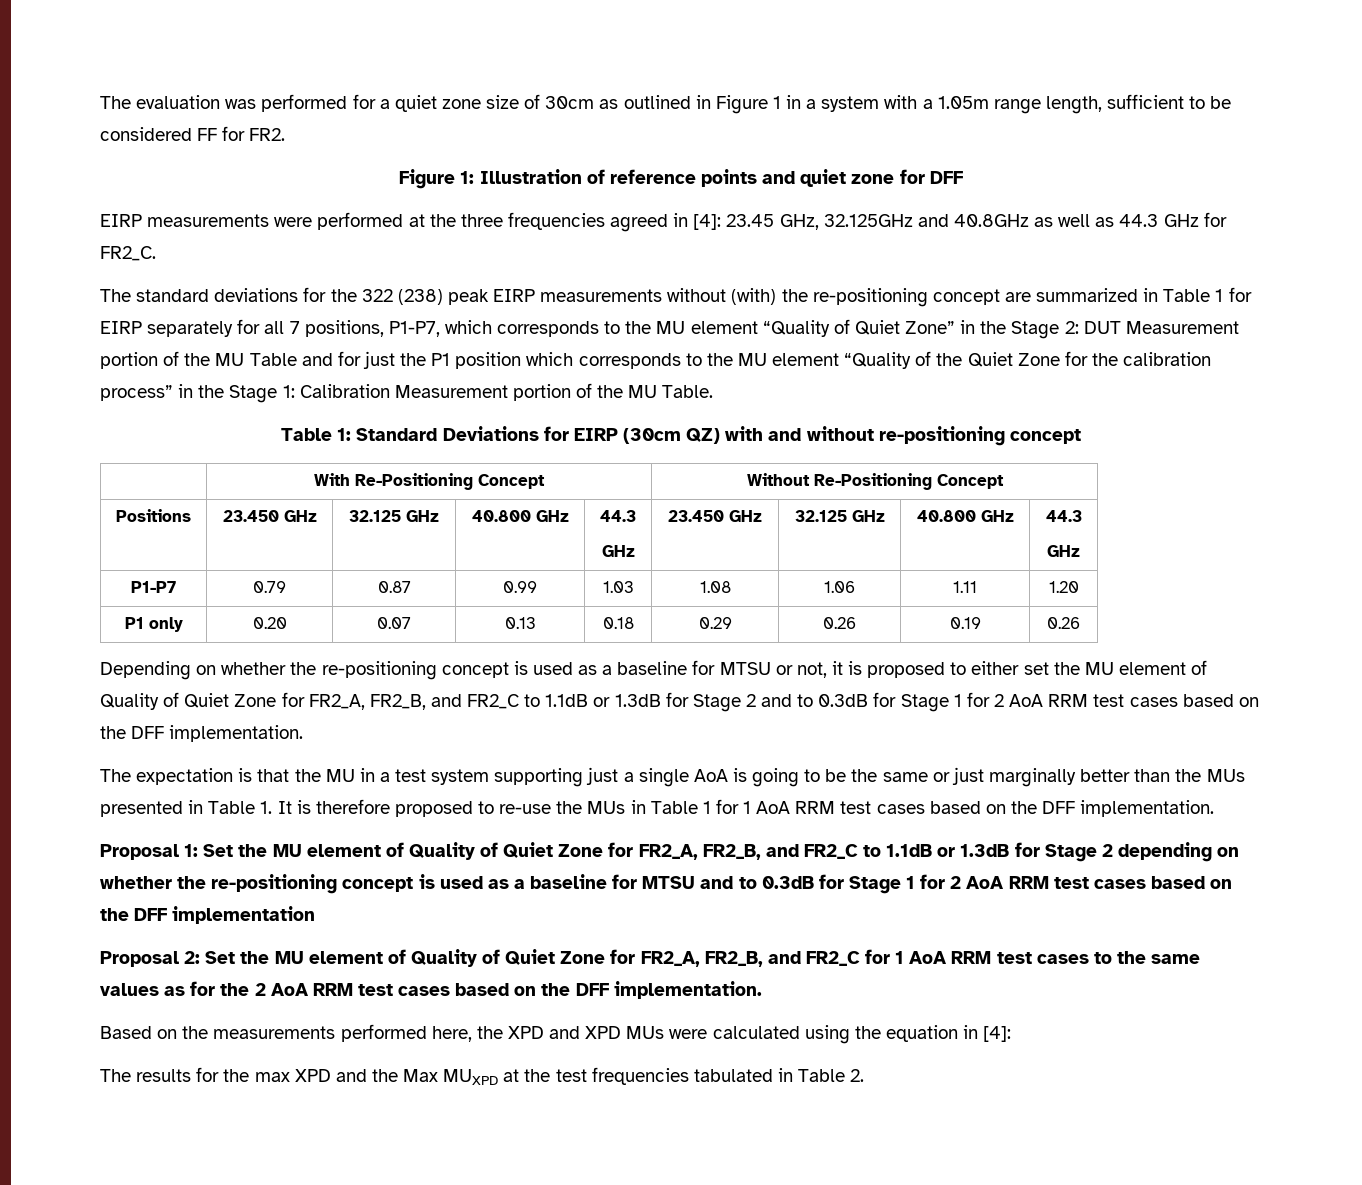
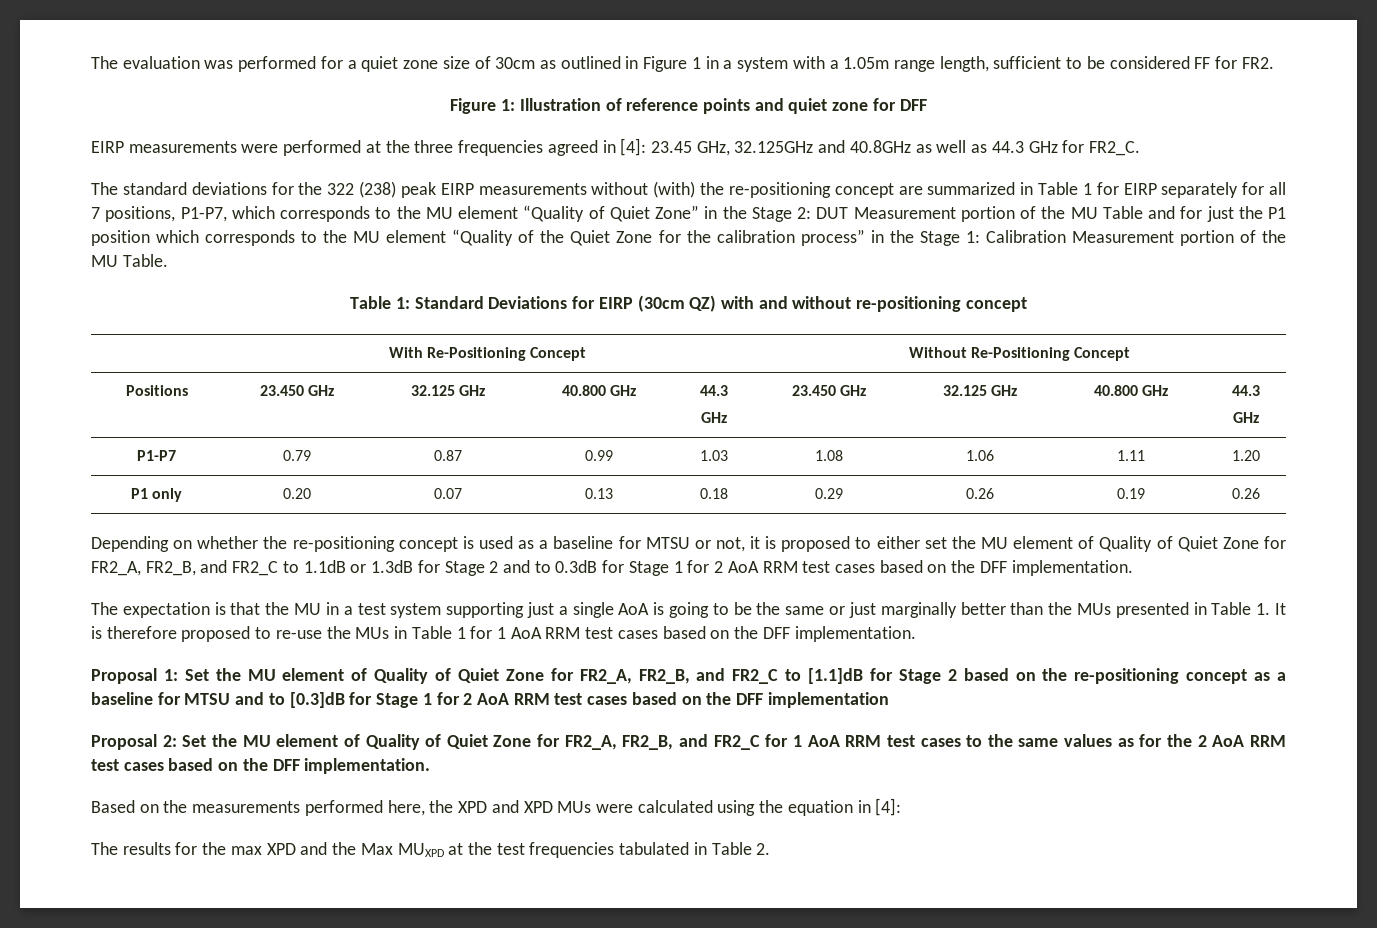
[886,842,1240,862] [100,874,483,894] 1.1dB or 1.3dB for Stage 2 depending on whether the re-positioning concept is used -> [808,668,1248,684] [1.1]dB for Stage 2 based on the re-positioning concept
[761,876,814,889] 0.3dB -> [289,692,345,708] [0.3]dB

